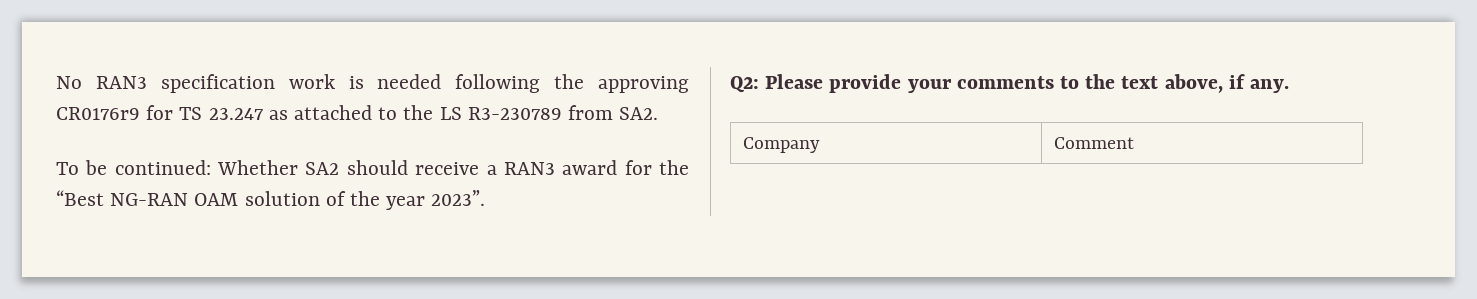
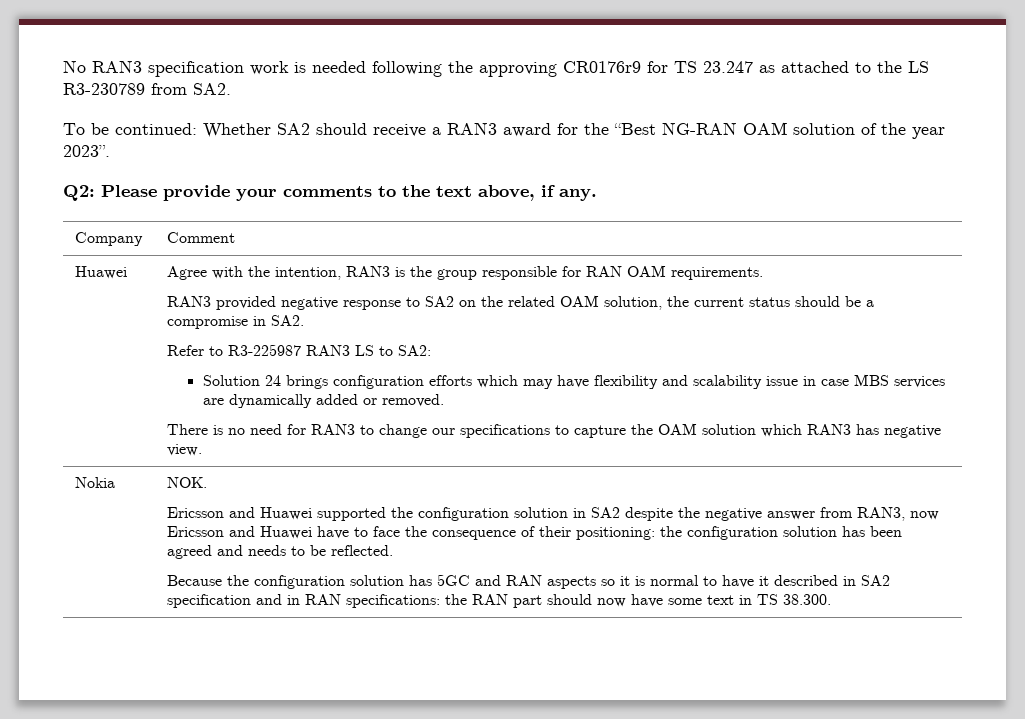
(1135, 143) none -> [75,266,128,279] [167,265,764,280] [167,295,875,310] [167,315,305,329] [167,344,432,356] [202,374,945,389] [202,394,444,408] [167,423,942,438] [167,444,203,456] [75,477,116,488] [167,477,208,488] [167,507,940,521] [167,526,903,540] [167,545,394,559] [167,574,891,589] [167,594,832,608] // Huawei | Agree with the intention, RAN3 is the group responsible for RAN OAM requirements. // RAN3 provided negative response to SA2 on the related OAM solution, the current status should be a compromise in SA2. // Refer to R3-225987 RAN3 LS to SA2: // Solution 24 brings configuration efforts which may have flexibility and scalability issue in case MBS services are dynamically added or removed. // There is no need for RAN3 to change our specifications to capture the OAM solution which RAN3 has negative view. // Nokia | NOK. // Ericsson and Huawei supported the configuration solution in SA2 despite the negative answer from RAN3, now Ericsson and Huawei have to face the consequence of their positioning: the configuration solution has been agreed and needs to be reflected. // Because the configuration solution has 5GC and RAN aspects so it is normal to have it described in SA2 specification and in RAN specifications: the RAN part should now have some text in TS 38.300.

